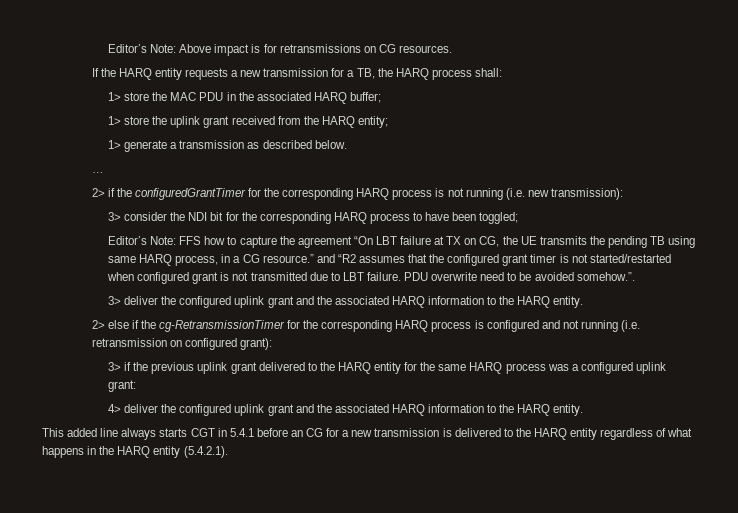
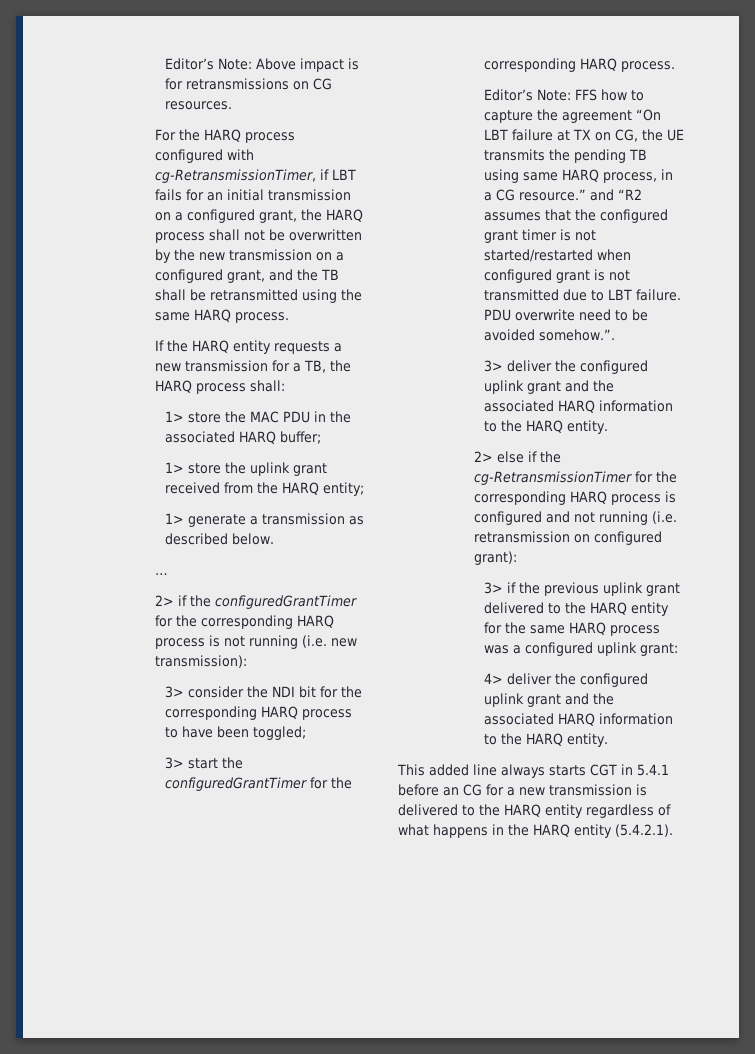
(452, 49) none -> [155,129,296,143] [155,149,255,163] [155,169,357,183] [155,189,352,201] [155,209,364,223] [155,229,363,243] [155,249,345,263] [155,269,340,283] [155,289,363,303] [155,309,290,323] // For the HARQ process configured with cg-RetransmissionTimer, if LBT fails for an initial transmission on a configured grant, the HARQ process shall not be overwritten by the new transmission on a configured grant, and the TB shall be retransmitted using the same HARQ process.
(519, 218) none -> [165,757,244,769] [165,777,353,791] [484,58,676,72] // 3> start the configuredGrantTimer for the corresponding HARQ process.

